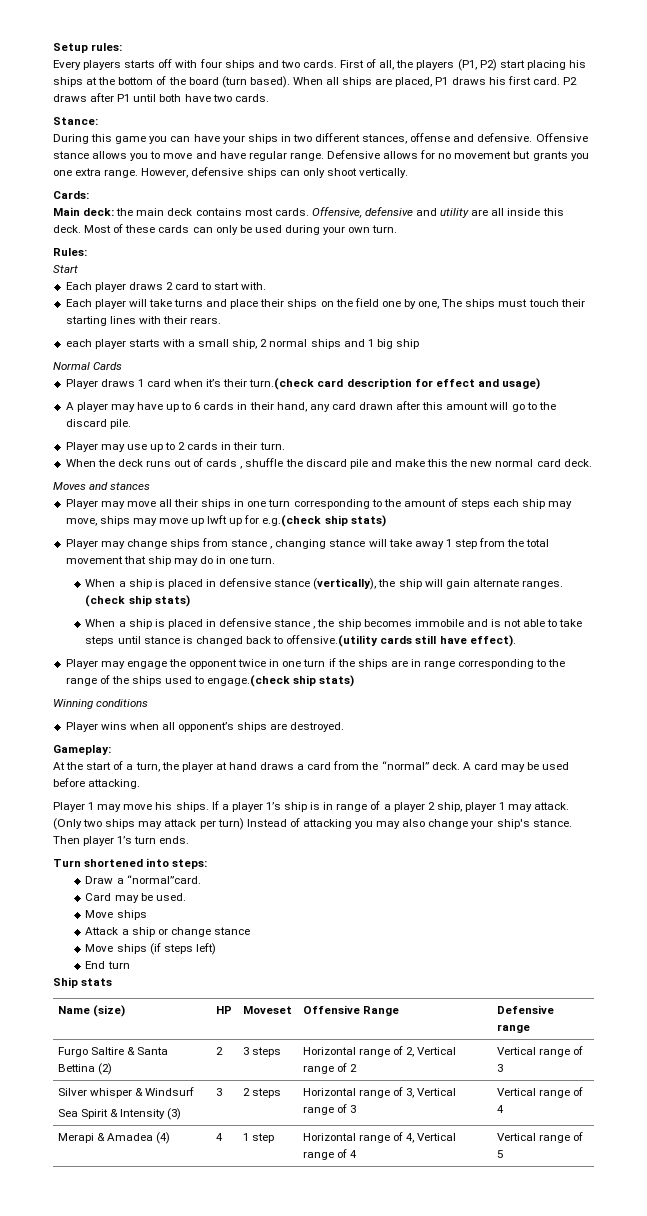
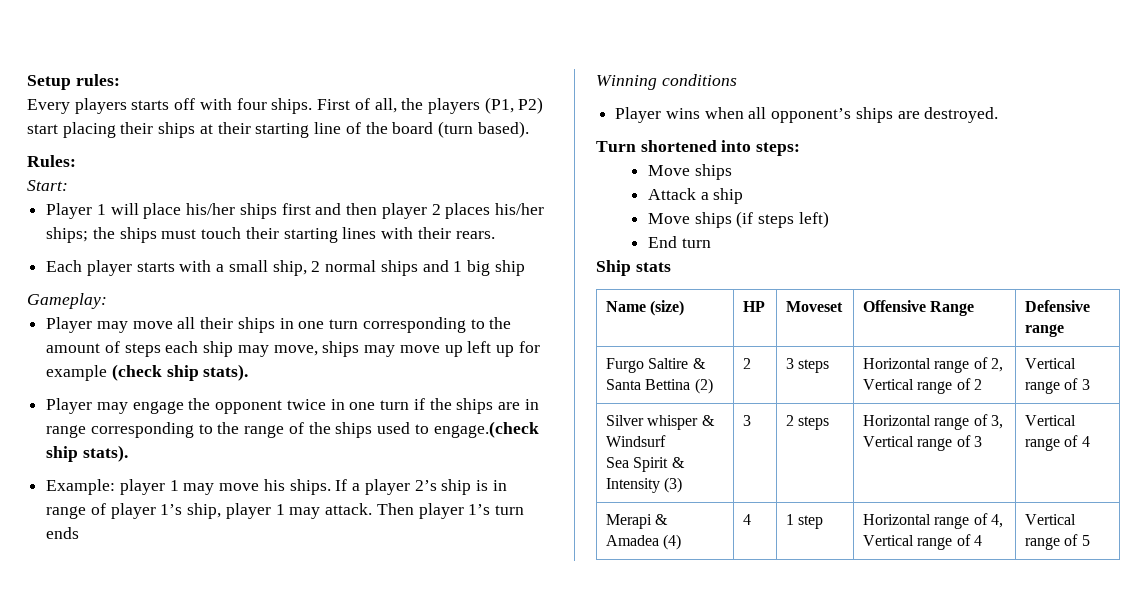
[224,60,337,70] ships and two cards. -> [271,98,313,114] ships.
[568,60,586,68] his -> [120,122,154,134] their
[98,77,154,85] the bottom -> [217,122,342,138] their starting line
[292,76,577,87] [53,93,269,102] [53,117,98,125] [53,133,588,144] [53,150,589,161] [53,167,408,178] [53,191,89,199] [53,207,564,218] [53,224,398,235] [53,248,87,256] [53,265,78,273] [65,282,267,292] [65,298,463,309] When all ships are placed, P1 draws his first card. P2 draws after P1 until both have two cards. // Stance: // During this game you can have your ships in two different stances, offense and defensive. Offensive stance allows you to move and have regular range. Defensive allows for no movement but grants you one extra range. However, defensive ships can only shoot vertically. // Cards: // Main deck: the main deck contains most cards. Offensive, defensive and utility are all inside this deck. Most of these cards can only be used during your own turn. // Rules: // Start // Each player draws 2 card to start with. // Each player will take turns and place their ships on the field one by one, The -> [27,155,76,167] [27,180,68,191] [46,203,544,219] [46,227,115,243] // Rules: // Start: // Player 1 will place his/her ships first and then player 2 places his/her ships; the
[65,339,92,347] each -> [46,260,83,272] Each
[53,362,123,370] [65,378,541,390] [65,401,556,412] [65,419,131,429] [65,442,285,452] [65,458,592,469] [53,482,151,490] Normal Cards // Player draws 1 card when it’s their turn.(check card description for effect and usage) // A player may have up to 6 cards in their hand, any card drawn after this amount will go to the discard pile. // Player may use up to 2 cards in their turn. // When the deck runs out of cards , shuffle the discard pile and make this the new normal card deck. // Moves and stances -> [27,293,107,309] Gameplay:
[207,515,228,524] lwft -> [467,341,492,353] left
[262,515,386,527] [65,538,550,549] [65,556,276,566] [85,578,563,590] [85,595,190,607] [85,618,583,629] [85,635,516,647] e.g.(check ship stats) // Player may change ships from stance , changing stance will take away 1 step from the total movement that ship may do in one turn. // When a ship is placed in defensive stance (vertically), the ship will gain alternate ranges. (check ship stats) // When a ship is placed in defensive stance , the ship becomes immobile and is not able to take steps until stance is changed back to offensive.(utility cards still have effect). -> [46,364,249,381] example (check ship stats).
[319,675,355,687] stats) -> [82,445,128,462] [46,479,507,495] [46,503,524,519] [46,527,80,539] stats). // Example: player 1 may move his ships. If a player 2’s ship is in range of player 1’s ship, player 1 may attack. Then player 1’s turn ends
[53,745,111,755] [53,761,570,772] [53,778,141,789] [53,801,570,812] [53,818,572,830] [53,836,190,846] [53,858,208,869] [85,875,201,884] [85,893,186,903] Gameplay: // At the start of a turn, the player at hand draws a card from the “normal” deck. A card may be used before attacking. // Player 1 may move his ships. If a player 1’s ship is in range of a player 2 ship, player 1 may attack. (Only two ships may attack per turn) Instead of attacking you may also change your ship's stance. Then player 1’s turn ends. // Turn shortened into steps: // Draw a “normal”card. // Card may be used. -> [596,140,801,156] Turn shortened into steps:
[157,927,250,937] or change stance -> (744, 196) none

